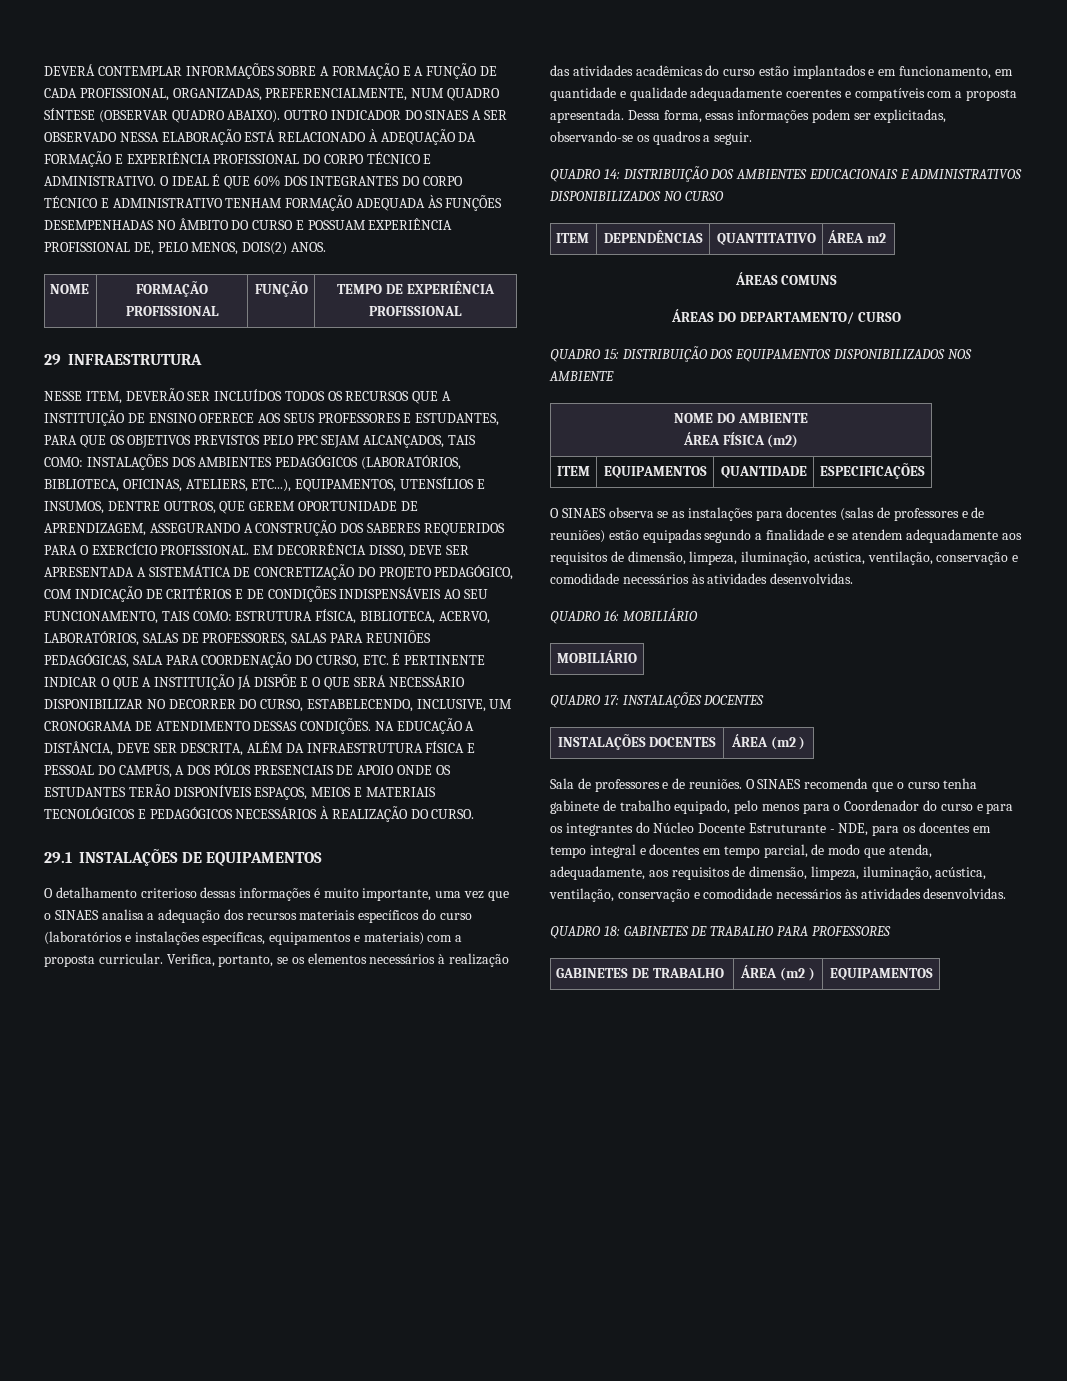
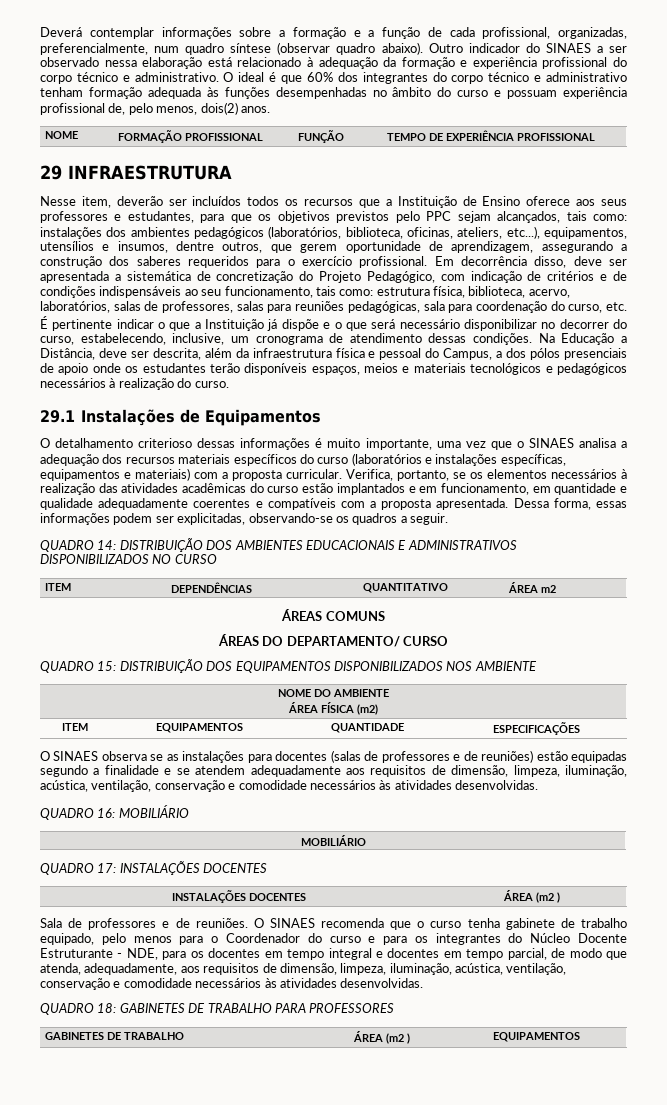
[44,63,498,79] [44,88,500,101] [44,108,508,123] [44,129,477,145] [44,151,432,167] [44,174,464,189] [44,195,503,211] [44,218,453,230] [44,242,326,255] DEVERÁ CONTEMPLAR INFORMAÇÕES SOBRE A FORMAÇÃO E A FUNÇÃO DE CADA PROFISSIONAL, ORGANIZADAS, PREFERENCIALMENTE, NUM QUADRO SÍNTESE (OBSERVAR QUADRO ABAIXO). OUTRO INDICADOR DO SINAES A SER OBSERVADO NESSA ELABORAÇÃO ESTÁ RELACIONADO À ADEQUAÇÃO DA FORMAÇÃO E EXPERIÊNCIA PROFISSIONAL DO CORPO TÉCNICO E ADMINISTRATIVO. O IDEAL É QUE 60% DOS INTEGRANTES DO CORPO TÉCNICO E ADMINISTRATIVO TENHAM FORMAÇÃO ADEQUADA ÀS FUNÇÕES DESEMPENHADAS NO ÂMBITO DO CURSO E POSSUAM EXPERIÊNCIA PROFISSIONAL DE, PELO MENOS, DOIS(2) ANOS. -> [40,27,627,39] [40,42,627,55] [40,57,627,69] [40,72,628,84] [40,87,627,99] [40,102,270,115] Deverá contemplar informações sobre a formação e a função de cada profissional, organizadas, preferencialmente, num quadro síntese (observar quadro abaixo). Outro indicador do SINAES a ser observado nessa elaboração está relacionado à adequação da formação e experiência profissional do corpo técnico e administrativo. O ideal é que 60% dos integrantes do corpo técnico e administrativo tenham formação adequada às funções desempenhadas no âmbito do curso e possuam experiência profissional de, pelo menos, dois(2) anos.
[44,388,452,404] [44,410,500,426] [44,435,477,448] [44,454,461,470] [44,477,485,492] [44,501,418,514] [44,520,505,536] [44,543,470,558] [44,564,514,580] [44,586,489,602] [44,609,490,624] [44,630,431,646] [44,652,486,668] [44,674,465,690] [44,699,513,712] [44,718,475,734] [44,741,476,756] [44,763,451,778] [44,784,436,800] [44,806,475,822] [44,849,323,866] NESSE ITEM, DEVERÃO SER INCLUÍDOS TODOS OS RECURSOS QUE A INSTITUIÇÃO DE ENSINO OFERECE AOS SEUS PROFESSORES E ESTUDANTES, PARA QUE OS OBJETIVOS PREVISTOS PELO PPC SEJAM ALCANÇADOS, TAIS COMO: INSTALAÇÕES DOS AMBIENTES PEDAGÓGICOS (LABORATÓRIOS, BIBLIOTECA, OFICINAS, ATELIERS, ETC...), EQUIPAMENTOS, UTENSÍLIOS E INSUMOS, DENTRE OUTROS, QUE GEREM OPORTUNIDADE DE APRENDIZAGEM, ASSEGURANDO A CONSTRUÇÃO DOS SABERES REQUERIDOS PARA O EXERCÍCIO PROFISSIONAL. EM DECORRÊNCIA DISSO, DEVE SER APRESENTADA A SISTEMÁTICA DE CONCRETIZAÇÃO DO PROJETO PEDAGÓGICO, COM INDICAÇÃO DE CRITÉRIOS E DE CONDIÇÕES INDISPENSÁVEIS AO SEU FUNCIONAMENTO, TAIS COMO: ESTRUTURA FÍSICA, BIBLIOTECA, ACERVO, LABORATÓRIOS, SALAS DE PROFESSORES, SALAS PARA REUNIÕES PEDAGÓGICAS, SALA PARA COORDENAÇÃO DO CURSO, ETC. É PERTINENTE INDICAR O QUE A INSTITUIÇÃO JÁ DISPÕE E O QUE SERÁ NECESSÁRIO DISPONIBILIZAR NO DECORRER DO CURSO, ESTABELECENDO, INCLUSIVE, UM CRONOGRAMA DE ATENDIMENTO DESSAS CONDIÇÕES. NA EDUCAÇÃO A DISTÂNCIA, DEVE SER DESCRITA, ALÉM DA INFRAESTRUTURA FÍSICA E PESSOAL DO CAMPUS, A DOS PÓLOS PRESENCIAIS DE APOIO ONDE OS ESTUDANTES TERÃO DISPONÍVEIS ESPAÇOS, MEIOS E MATERIAIS TECNOLÓGICOS E PEDAGÓGICOS NECESSÁRIOS À REALIZAÇÃO DO CURSO. // 29.1 INSTALAÇÕES DE EQUIPAMENTOS -> [40,196,628,208] [40,211,627,223] [40,226,627,239] [40,241,628,253] [40,256,627,268] [40,271,627,283] [40,286,570,298] [40,301,627,313] [40,316,628,331] [40,333,627,345] [40,348,627,360] [40,363,627,375] [40,378,229,390] [40,409,322,426] Nesse item, deverão ser incluídos todos os recursos que a Instituição de Ensino oferece aos seus professores e estudantes, para que os objetivos previstos pelo PPC sejam alcançados, tais como: instalações dos ambientes pedagógicos (laboratórios, biblioteca, oficinas, ateliers, etc...), equipamentos, utensílios e insumos, dentre outros, que gerem oportunidade de aprendizagem, assegurando a construção dos saberes requeridos para o exercício profissional. Em decorrência disso, deve ser apresentada a sistemática de concretização do Projeto Pedagógico, com indicação de critérios e de condições indispensáveis ao seu funcionamento, tais como: estrutura física, biblioteca, acervo, laboratórios, salas de professores, salas para reuniões pedagógicas, sala para coordenação do curso, etc. É pertinente indicar o que a Instituição já dispõe e o que será necessário disponibilizar no decorrer do curso, estabelecendo, inclusive, um cronograma de atendimento dessas condições. Na Educação a Distância, deve ser descrita, além da infraestrutura física e pessoal do Campus, a dos pólos presenciais de apoio onde os estudantes terão disponíveis espaços, meios e materiais tecnológicos e pedagógicos necessários à realização do curso. // 29.1 Instalações de Equipamentos

